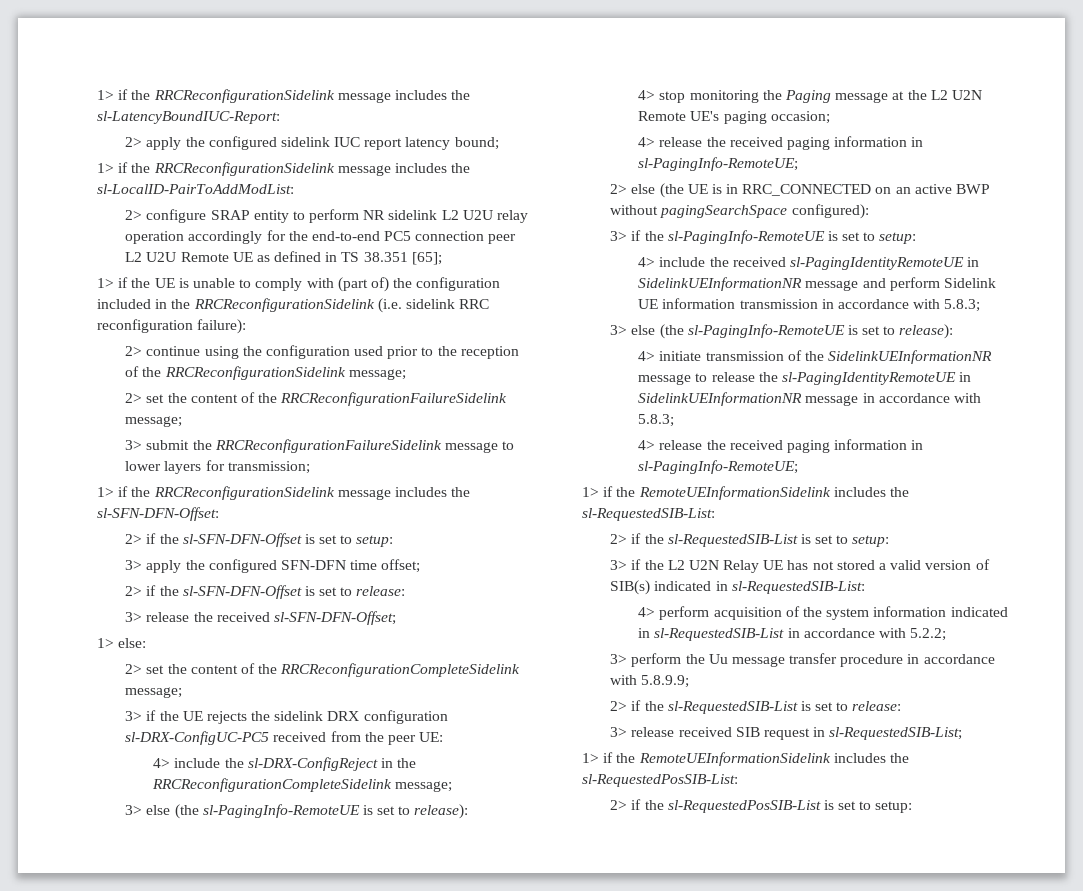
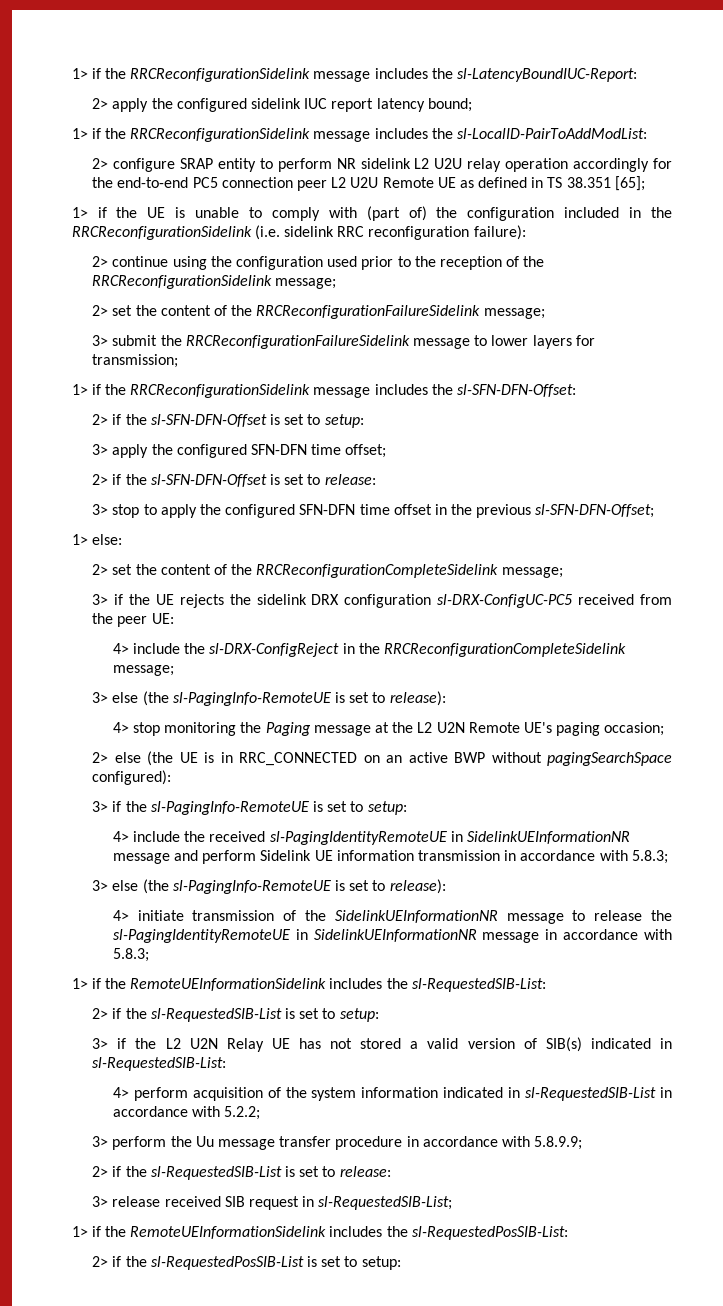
[146,612,270,622] release the received -> [112,504,532,518] stop to apply the configured SFN-DFN time offset in the previous
[638,136,924,150] [638,157,799,171] // 4> release the received paging information in sl-PagingInfo-RemoteUE; -> (665, 729) none
[638,439,924,453] [638,460,799,474] // 4> release the received paging information in sl-PagingInfo-RemoteUE; -> (149, 955) none

